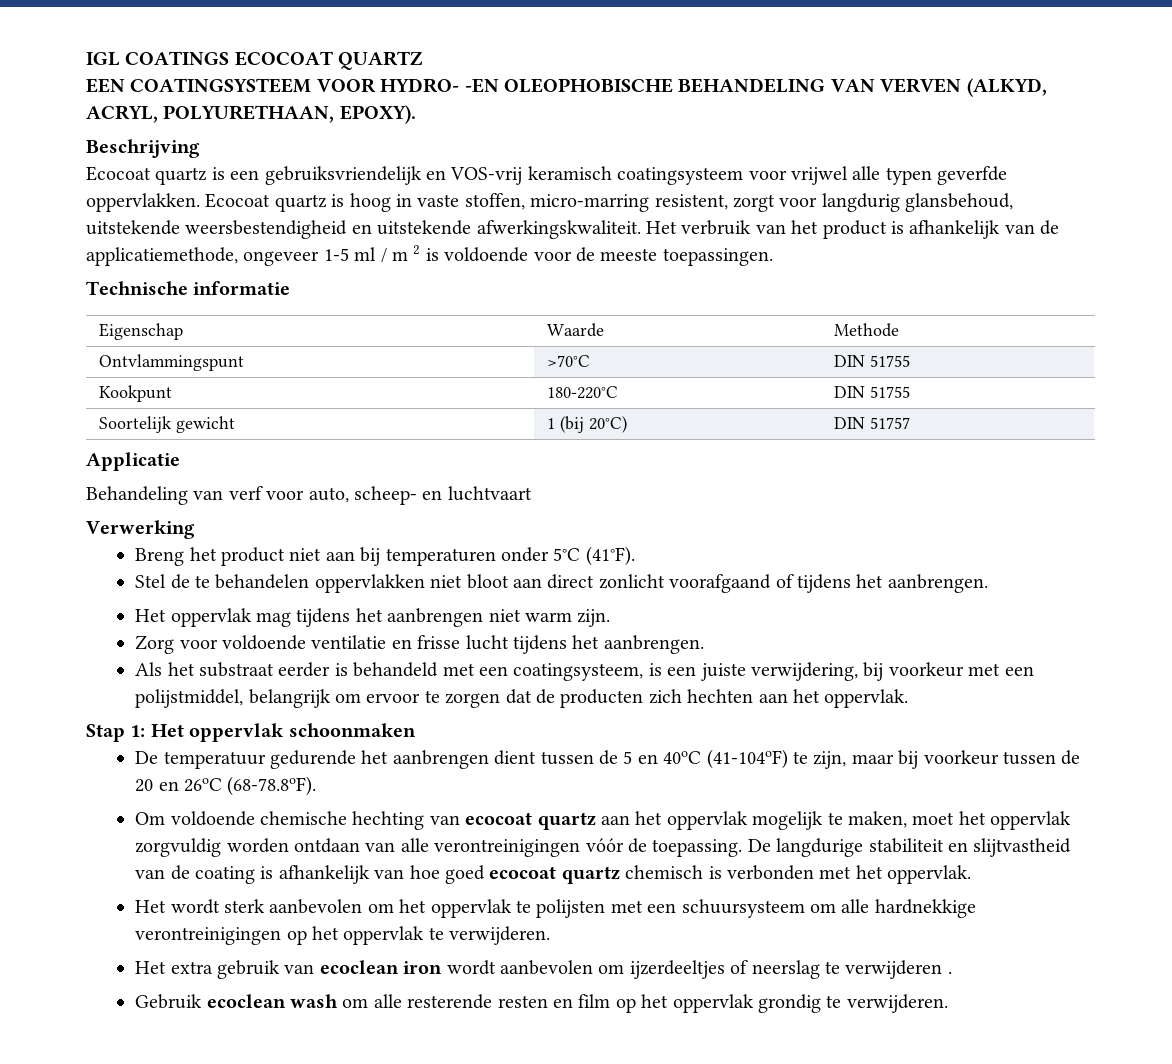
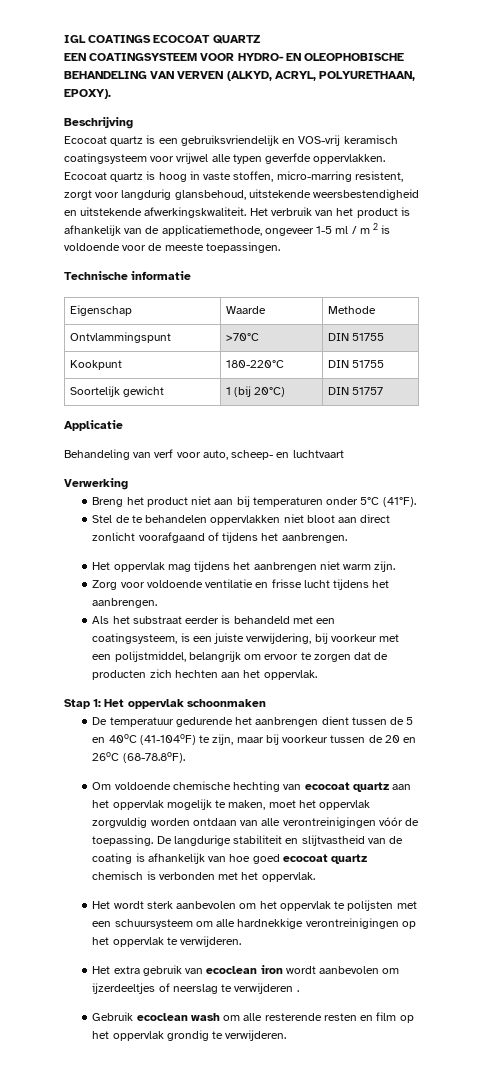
[464,78,499,93] -EN -> [285,53,301,61] EN

